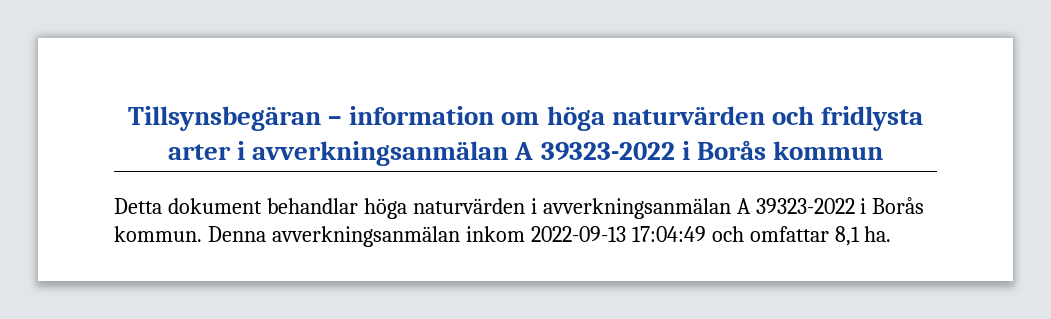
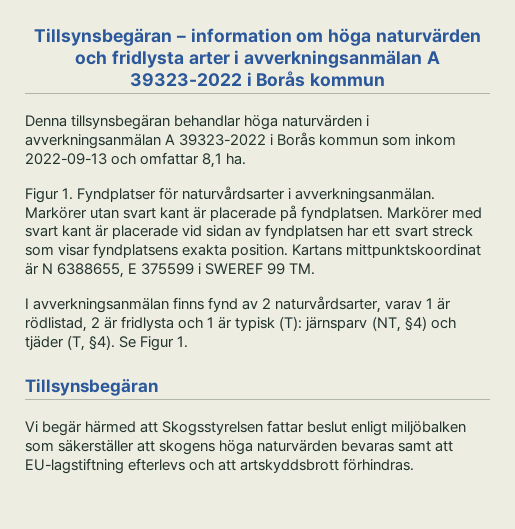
[114,198,262,214] Detta dokument -> [25,115,171,130] Denna tillsynsbegäran
[114,226,460,247] kommun. Denna avverkningsanmälan -> [319,134,412,146] kommun som
[631,226,706,242] 17:04:49 -> (107, 159) none
(892, 234) none -> [25,186,436,203] [25,205,483,221] [25,224,473,239] [25,243,482,258] [25,263,316,278] [25,296,452,313] [25,316,456,332] [25,335,189,351] [25,378,158,396] [25,420,467,436] [25,440,454,455] [25,458,415,474] // Figur 1. Fyndplatser för naturvårdsarter i avverkningsanmälan. Markörer utan svart kant är placerade på fyndplatsen. Markörer med svart kant är placerade vid sidan av fyndplatsen har ett svart streck som visar fyndplatsens exakta position. Kartans mittpunktskoordinat är N 6388655, E 375599 i SWEREF 99 TM. // I avverkningsanmälan finns fynd av 2 naturvårdsarter, varav 1 är rödlistad, 2 är fridlysta och 1 är typisk (T): järnsparv (NT, §4) och tjäder (T, §4). Se Figur 1. // Tillsynsbegäran // Vi begär härmed att Skogsstyrelsen fattar beslut enligt miljöbalken som säkerställer att skogens höga naturvärden bevaras samt att EU-lagstiftning efterlevs och att artskyddsbrott förhindras.

